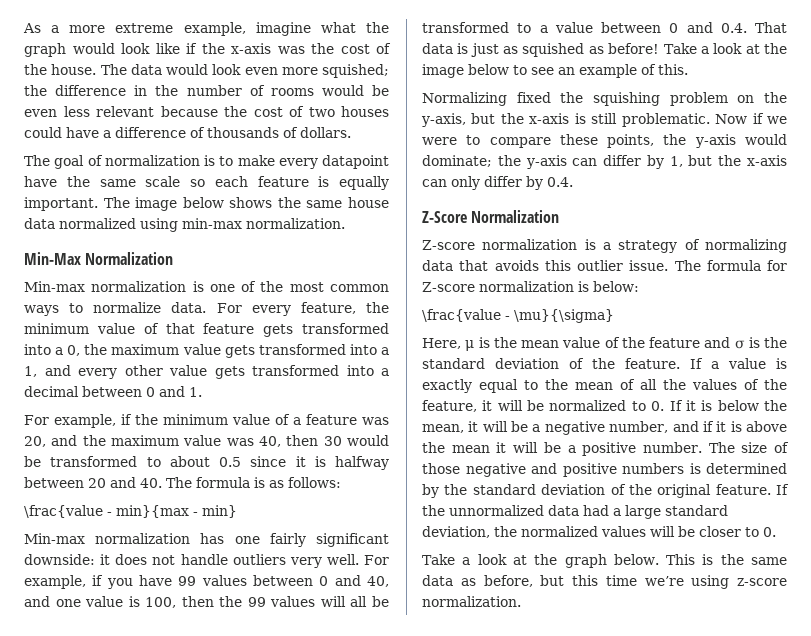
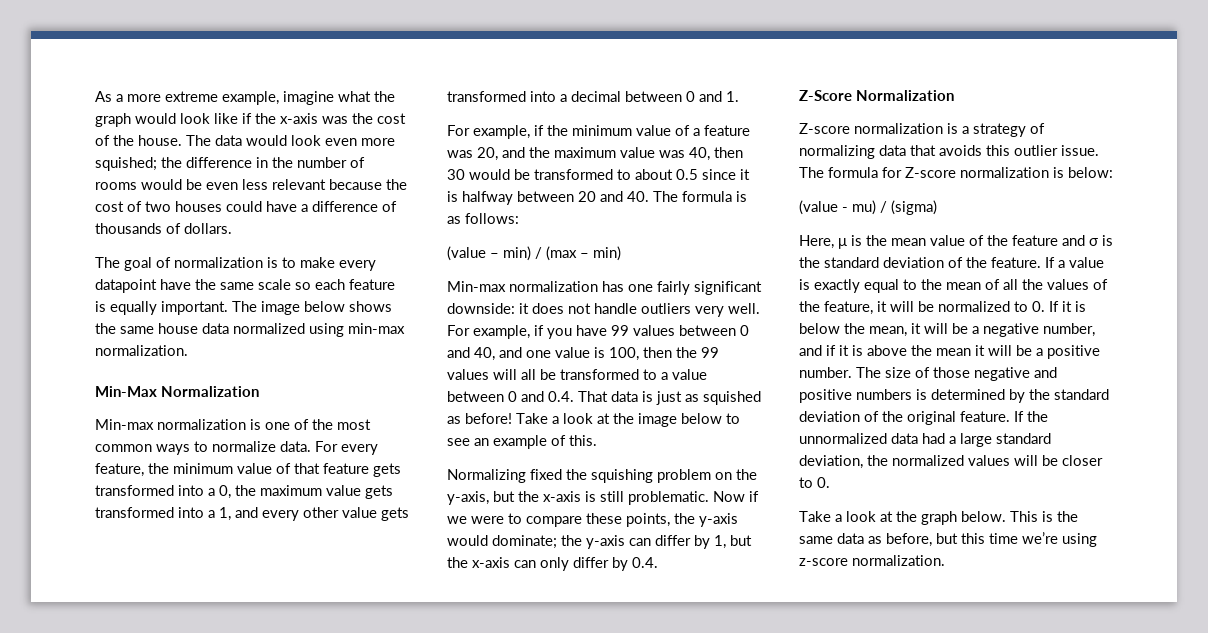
[24,505,237,518] \frac{value - min}{max - min} -> [447,246,621,261] (value – min) / (max – min)
[422,309,614,323] \frac{value - \mu}{\sigma} -> [799,200,937,215] (value - mu) / (sigma)

